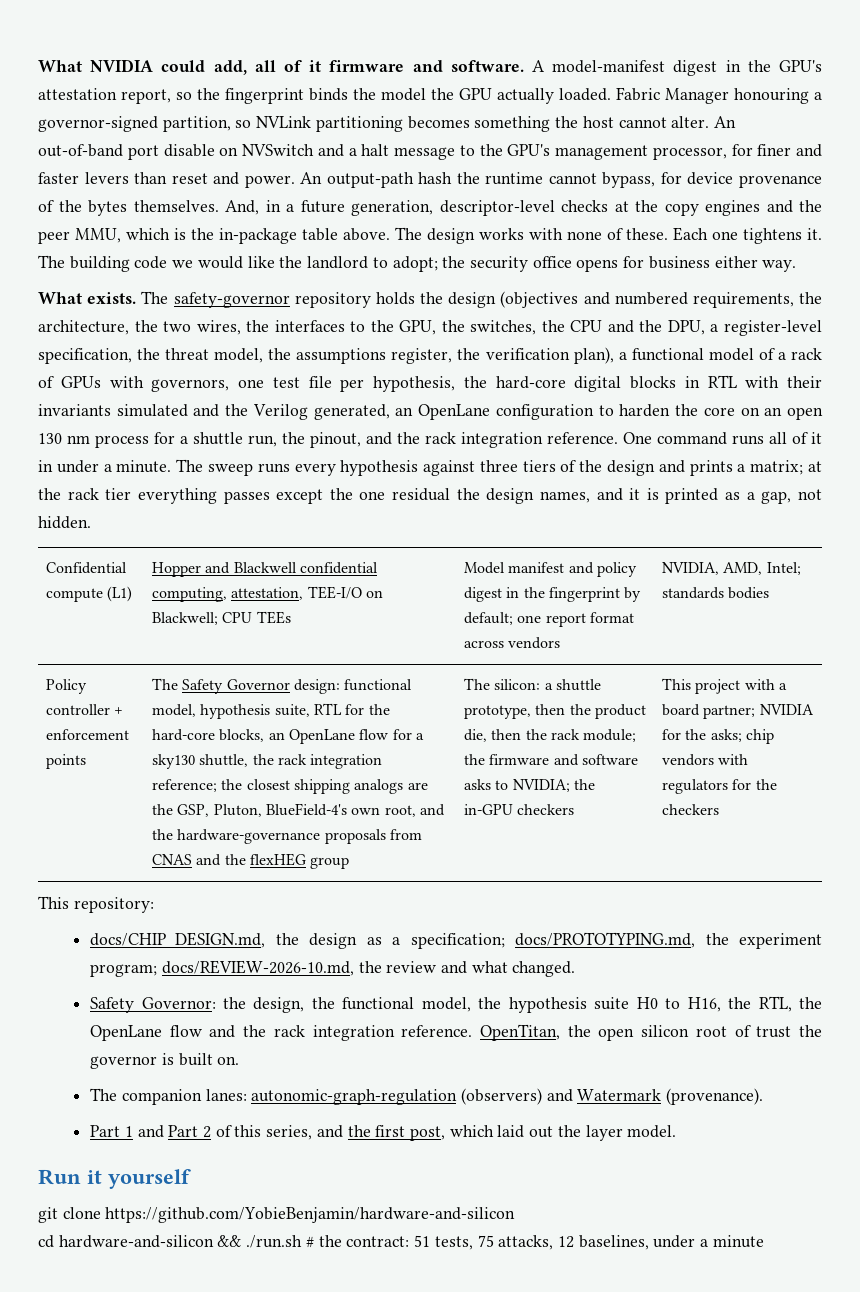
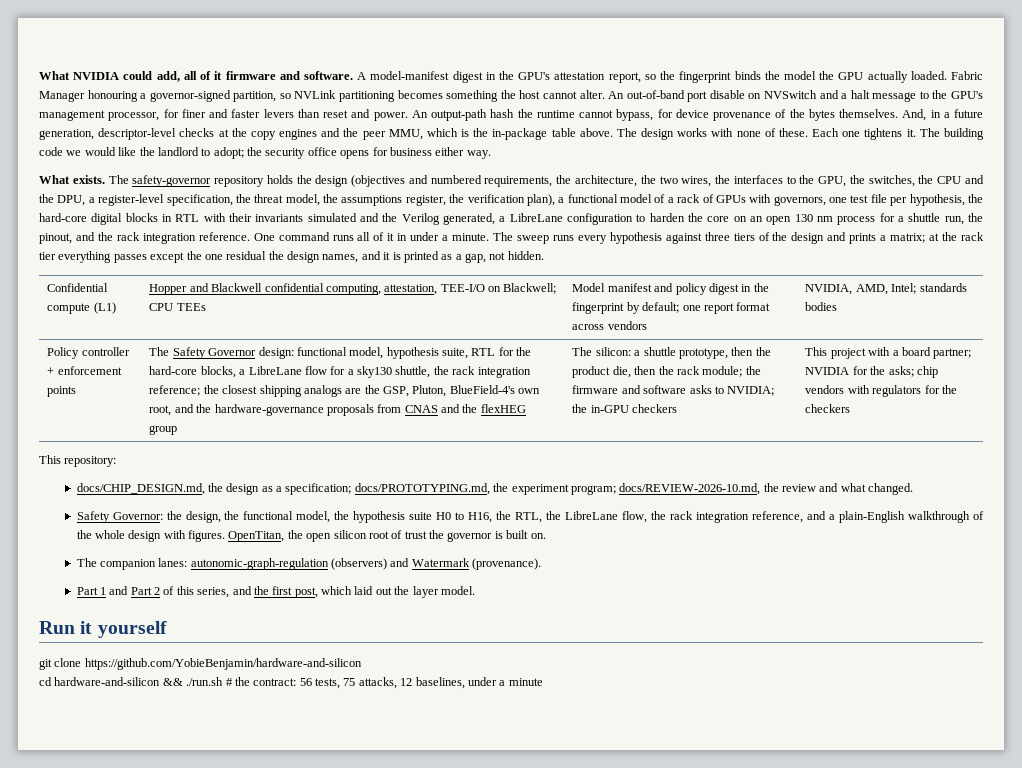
[395,404,491,420] an OpenLane -> [499,213,563,222] a LibreLane
[268,729,356,744] an OpenLane -> [239,366,302,375] a LibreLane
[90,1025,473,1041] OpenLane flow and the rack integration reference. -> [565,511,985,523] [76,530,226,542] LibreLane flow, the rack integration reference, and a plain-English walkthrough of the whole design with figures.
[414,1235,431,1247] 51 -> [299,678,312,686] 56

